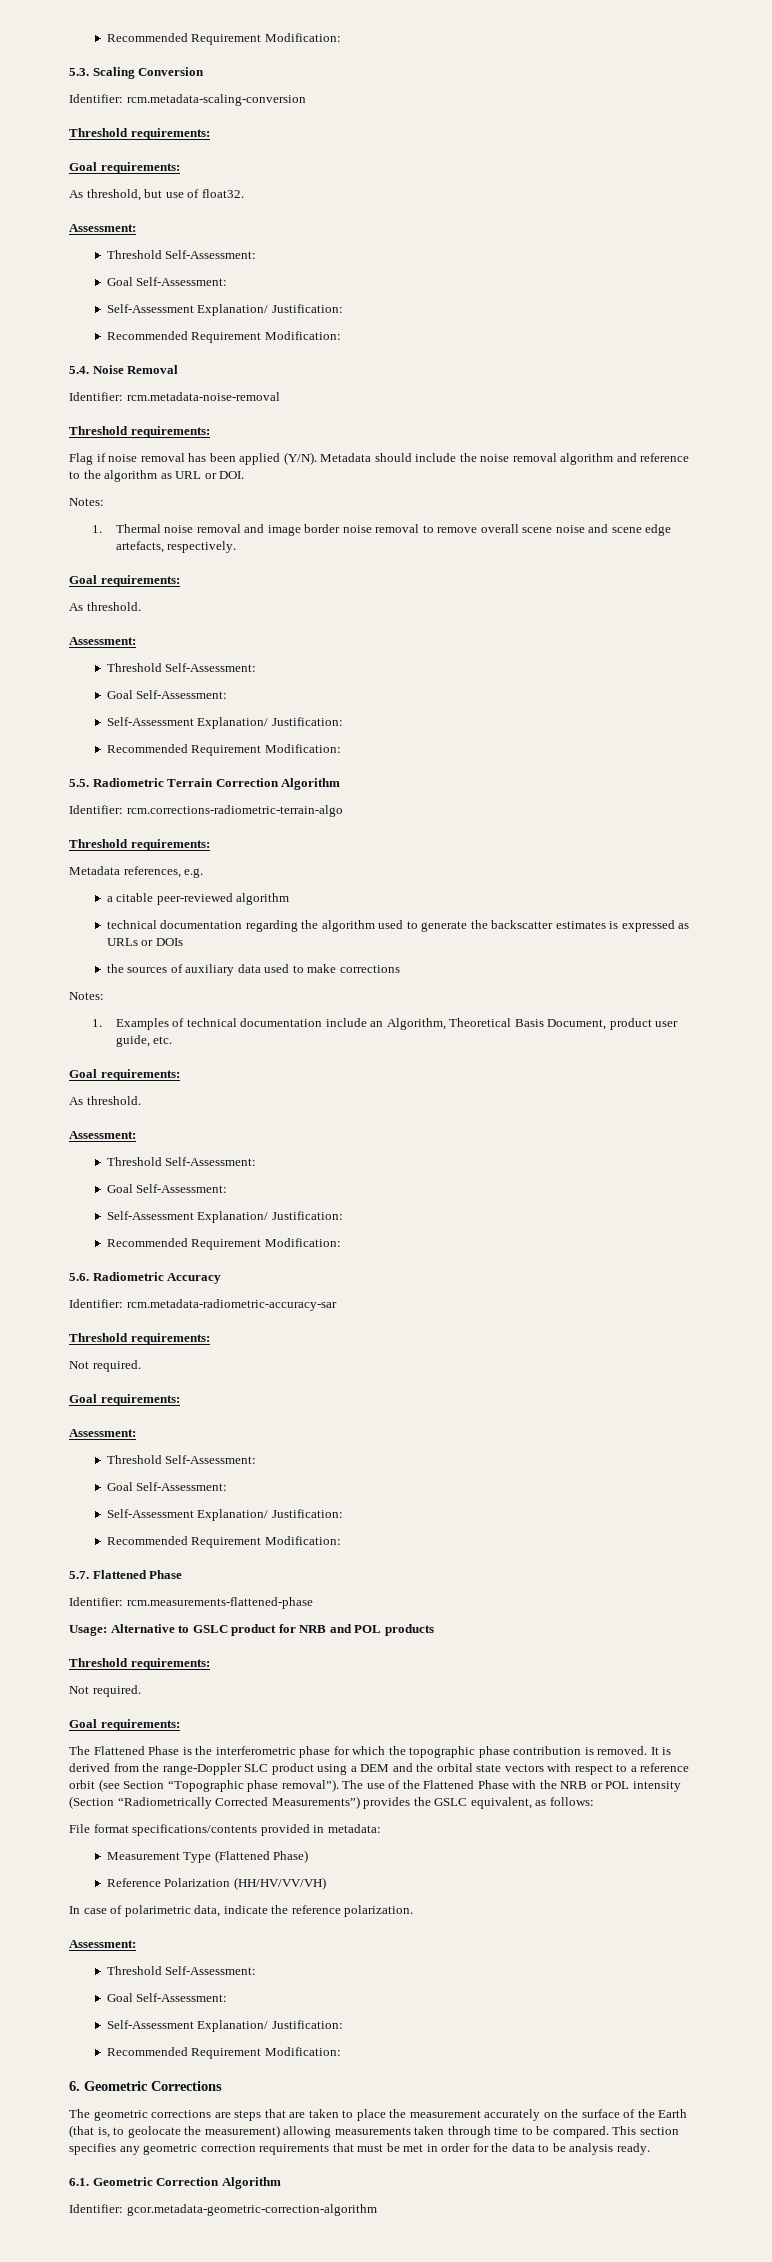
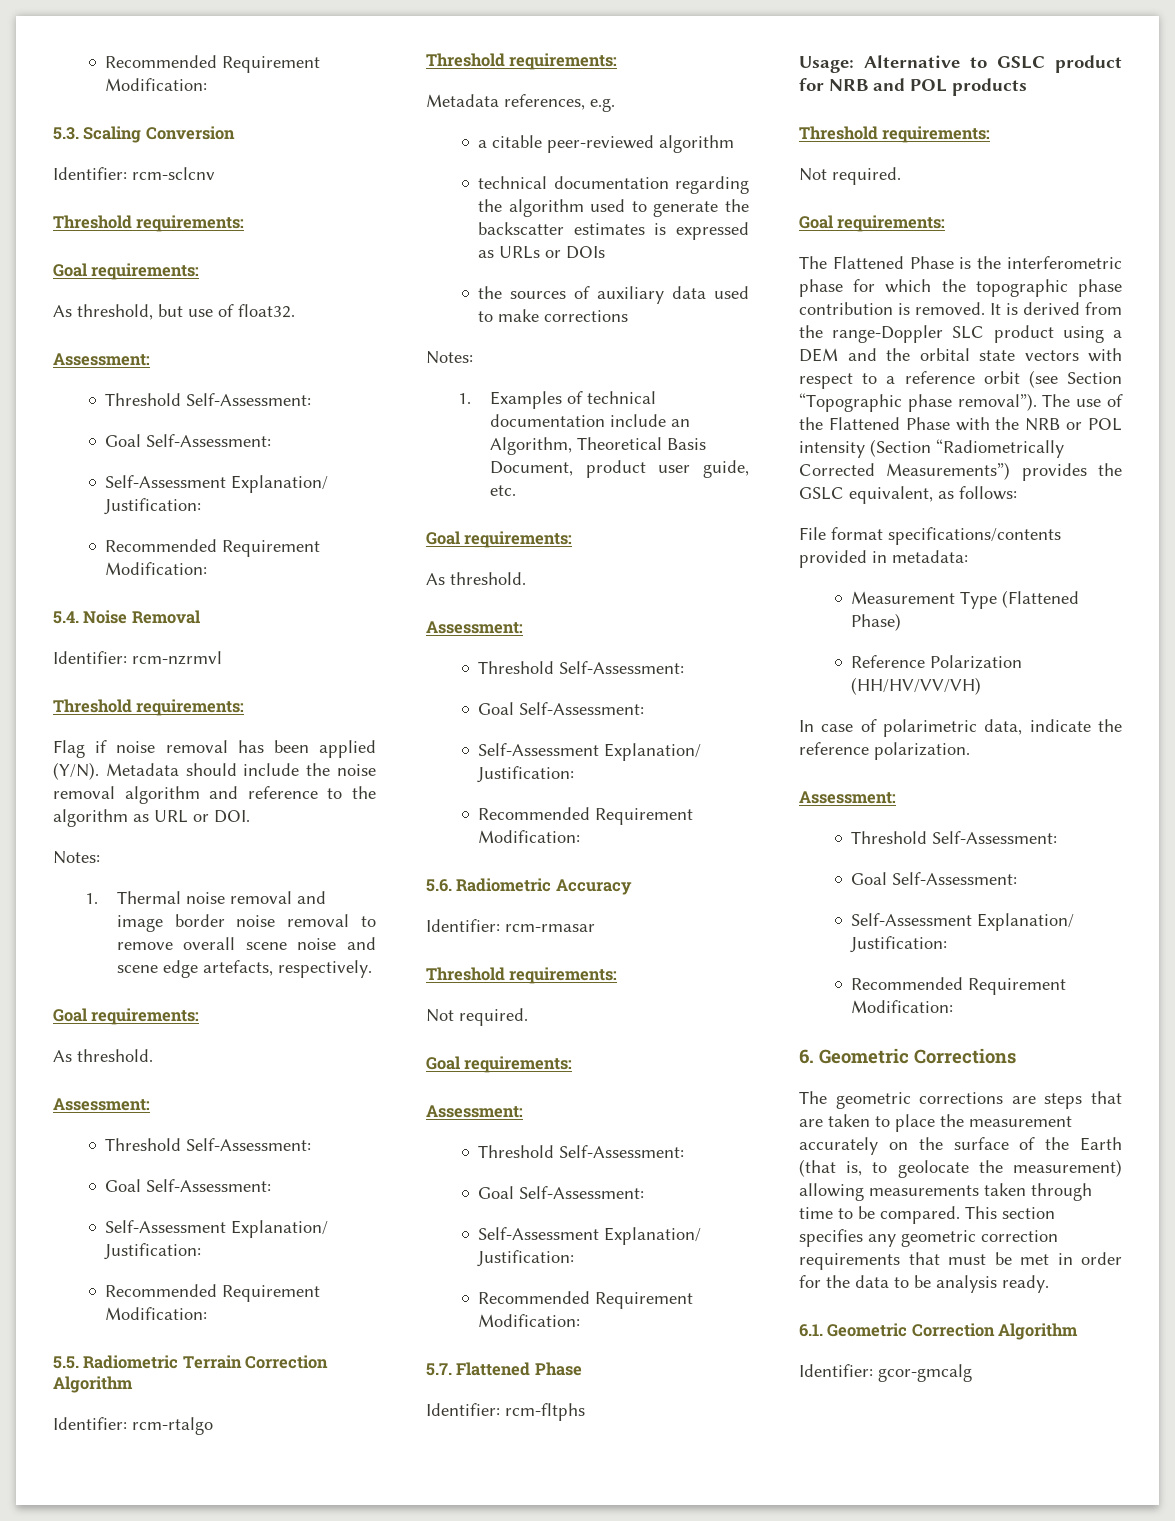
[126,94,306,106] rcm.metadata-scaling-conversion -> [132,167,215,180] rcm-sclcnv
[126,392,280,401] rcm.metadata-noise-removal -> [132,651,222,665] rcm-nzrmvl
[126,805,343,817] rcm.corrections-radiometric-terrain-algo -> [132,1417,213,1435] rcm-rtalgo
[126,1299,337,1311] rcm.metadata-radiometric-accuracy-sar -> [505,924,595,932] rcm-rmasar
[126,1597,313,1609] rcm.measurements-flattened-phase -> [505,1403,585,1421] rcm-fltphs
[126,2204,377,2216] gcor.metadata-geometric-correction-algorithm -> [878,1364,972,1382] gcor-gmcalg

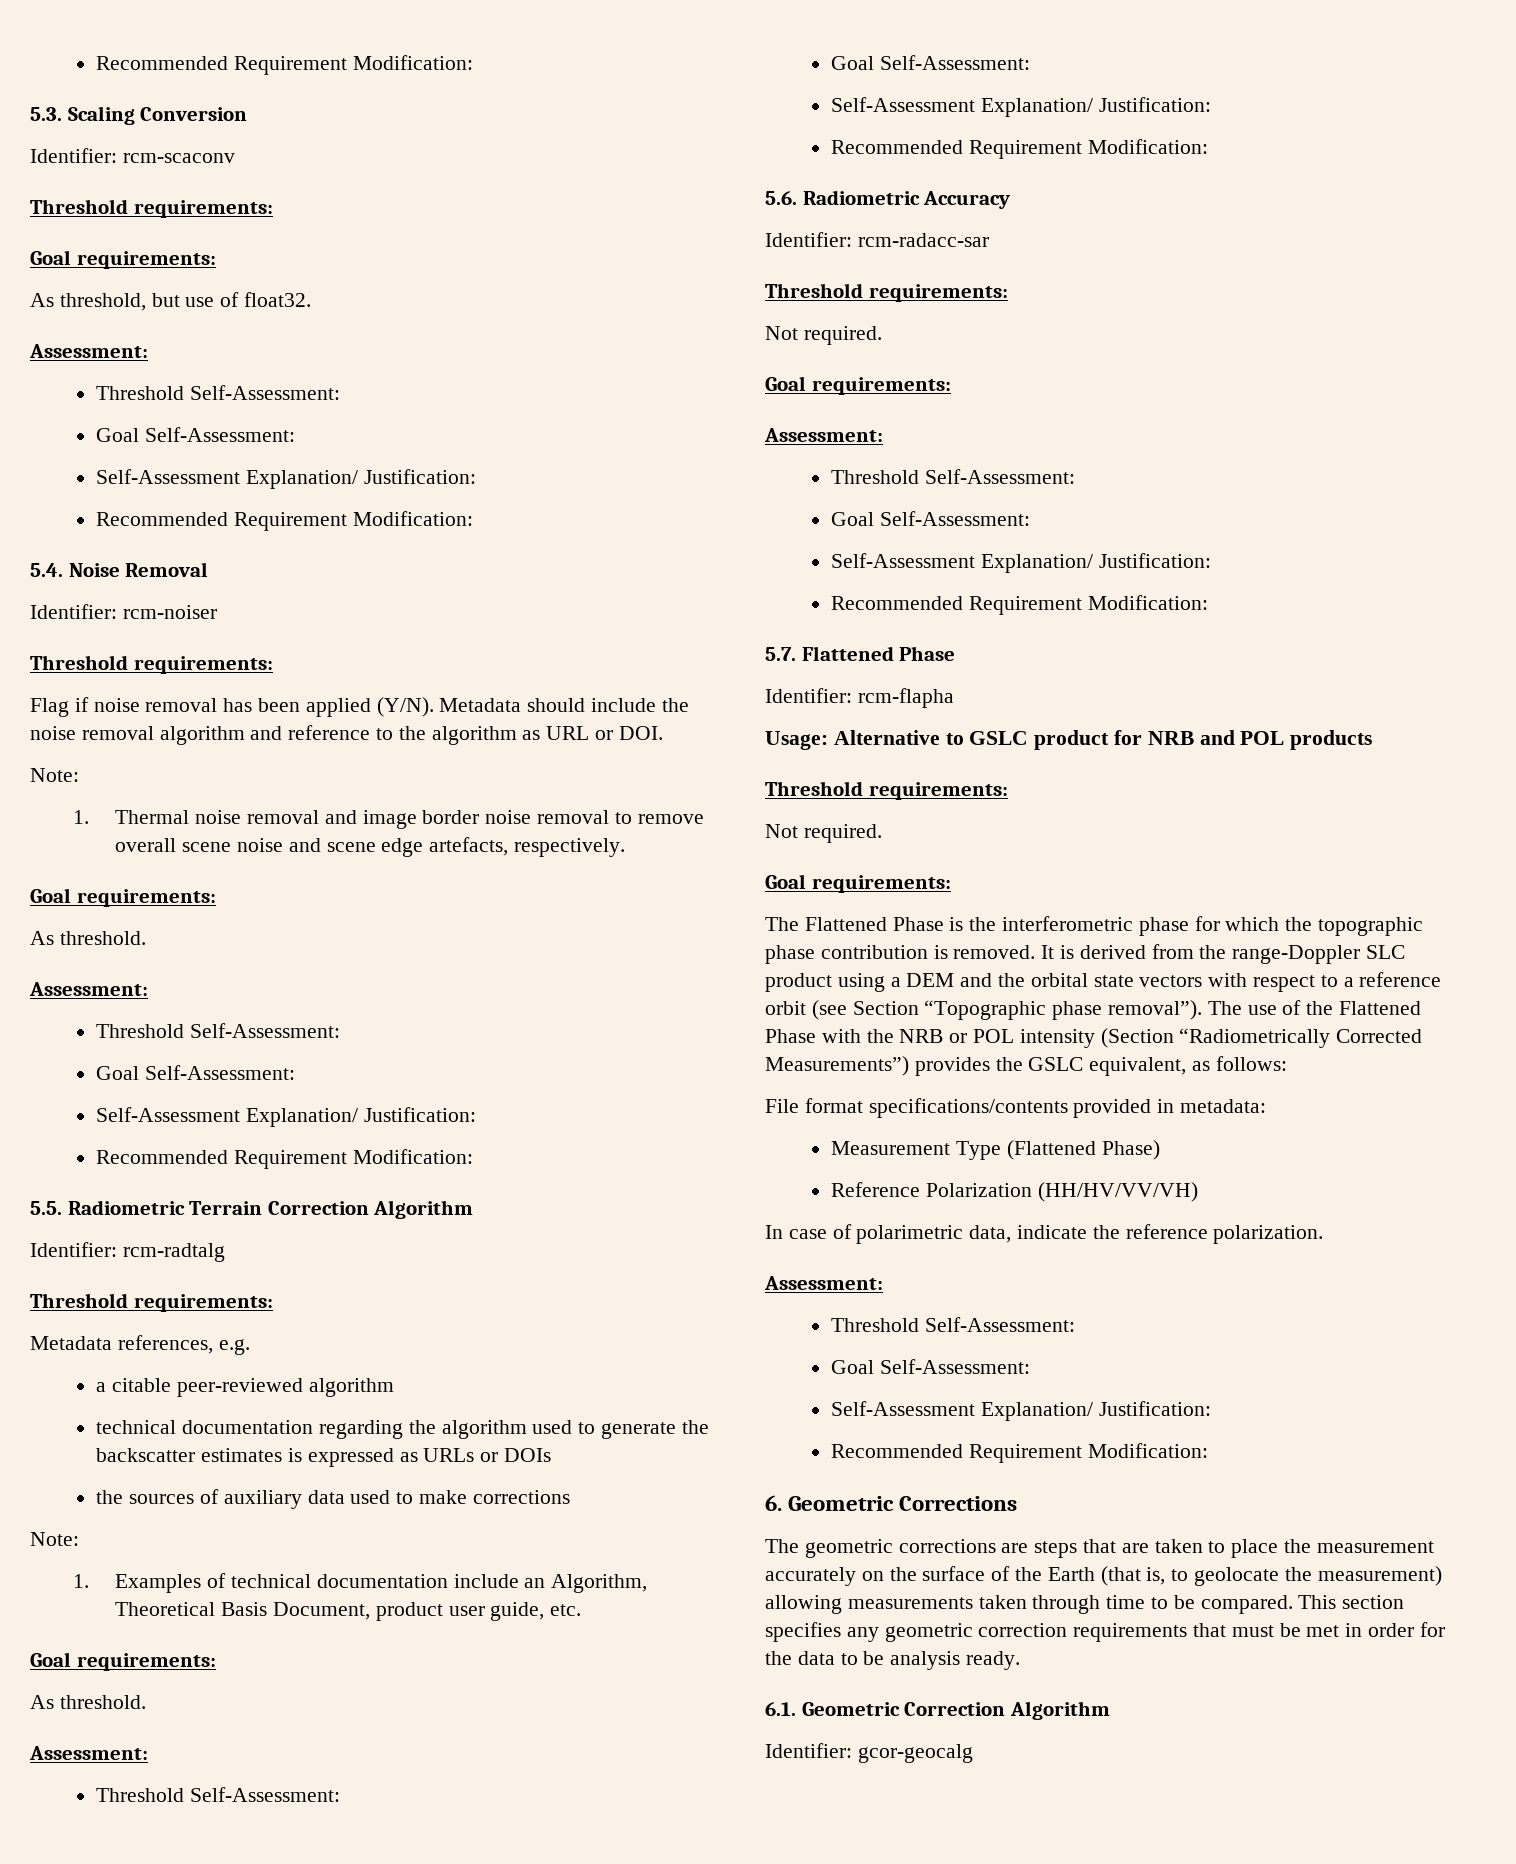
[132,167,215,180] rcm-sclcnv -> [122,153,235,163] rcm-scaconv
[132,651,222,665] rcm-nzrmvl -> [122,605,217,619] rcm-noiser
[53,851,100,864] Notes: -> [30,768,79,782] Note:
[132,1417,213,1435] rcm-rtalgo -> [122,1243,225,1262] rcm-radtalg
[426,351,473,364] Notes: -> [30,1532,79,1546] Note:
[505,924,595,932] rcm-rmasar -> [857,233,989,247] rcm-radacc-sar
[505,1403,585,1421] rcm-fltphs -> [857,688,954,708] rcm-flapha
[878,1364,972,1382] gcor-gmcalg -> [857,1744,973,1763] gcor-geocalg

